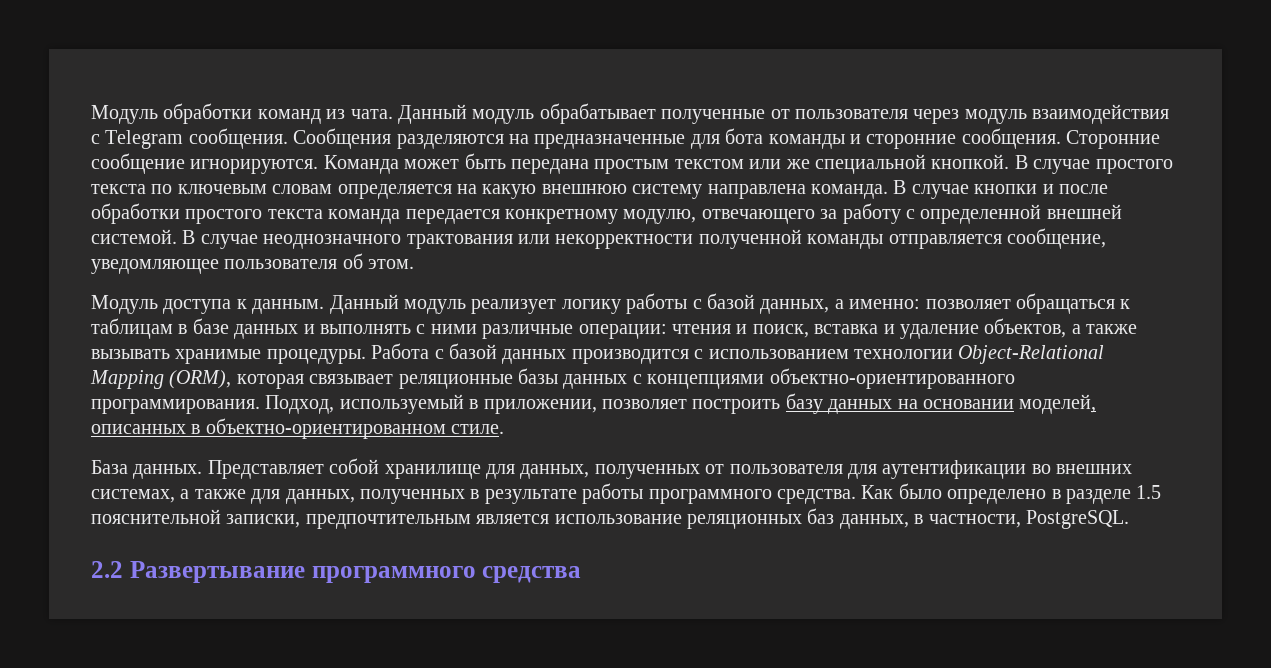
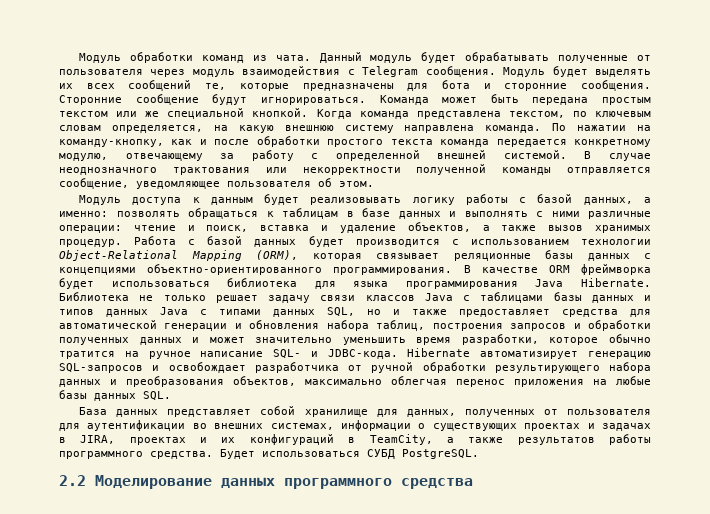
[539,103,656,124] обрабатывает -> [421,52,550,63] будет обрабатывать
[293,128,686,149] Сообщения разделяются на предназначенные -> [503,66,652,77] [59,80,394,91] Модуль будет выделять их всех сообщений те, которые предназначены
[768,134,845,149] команды -> (470, 84) none
[190,159,319,174] игнорируются. -> [212,94,366,105] будут игнорироваться.
[1014,155,1173,174] [91,184,146,194] В случае простого текста -> [316,109,565,119] Когда команда представлена текстом,
[337,184,452,199] определяется -> [111,125,203,133] определяется,
[893,180,1038,199] В случае кнопки -> [552,123,651,131] [59,139,193,147] По нажатии на команду-кнопку, как
[701,209,815,224] отвечающего -> [125,153,203,161] отвечающему
[252,294,557,314] данным. Данный модуль реализует -> [210,194,402,205] данным будет реализовывать
[925,299,1011,309] позволяет -> [116,211,180,217] позволять
[671,324,731,334] чтения -> [133,225,176,231] чтение
[91,349,366,364] вызывать хранимые процедуры. -> [548,225,651,233] [59,239,122,247] вызов хранимых процедур.
(567, 356) none -> [308,236,344,247] будет
[265,393,1097,414] [91,418,505,439] Подход, используемый в приложении, позволяет построить базу данных на основании моделей, описанных в объектно-ориентированном стиле. -> [463,264,652,275] [59,278,651,289] [59,292,651,303] [59,307,651,317] [59,320,652,331] [59,334,651,345] [59,348,651,359] [59,362,651,373] [59,376,651,387] [59,390,171,401] В качестве ORM фреймворка будет использоваться библиотека для языка программирования Java Hibernate. Библиотека не только решает задачу связи классов Java с таблицами базы данных и типов данных Java с типами данных SQL, но и также предоставляет средства для автоматической генерации и обновления набора таблиц, построения запросов и обработки полученных данных и может значительно уменьшить время разработки, которое обычно тратится на ручное написание SQL- и JDBC-кода. Hibernate автоматизирует генерацию SQL-запросов и освобождает разработчика от ручной обработки результирующего набора данных и преобразования объектов, максимально облегчая перенос приложения на любые базы данных SQL.
[133,460,324,479] данных. Представляет -> [116,409,252,417] данных представляет
[180,483,1162,504] [91,508,1021,529] а также для данных, полученных в результате работы программного средства. Как было определено в разделе 1.5 пояснительной записки, предпочтительным является использование реляционных баз данных, в частности, -> [341,420,651,431] [59,434,652,445] [59,449,395,459] информации о существующих проектах и задачах в JIRA, проектах и их конфигураций в TeamCity, а также результатов работы программного средства. Будет использоваться СУБД
[129,561,305,583] Развертывание -> [95,475,275,489] Моделирование данных

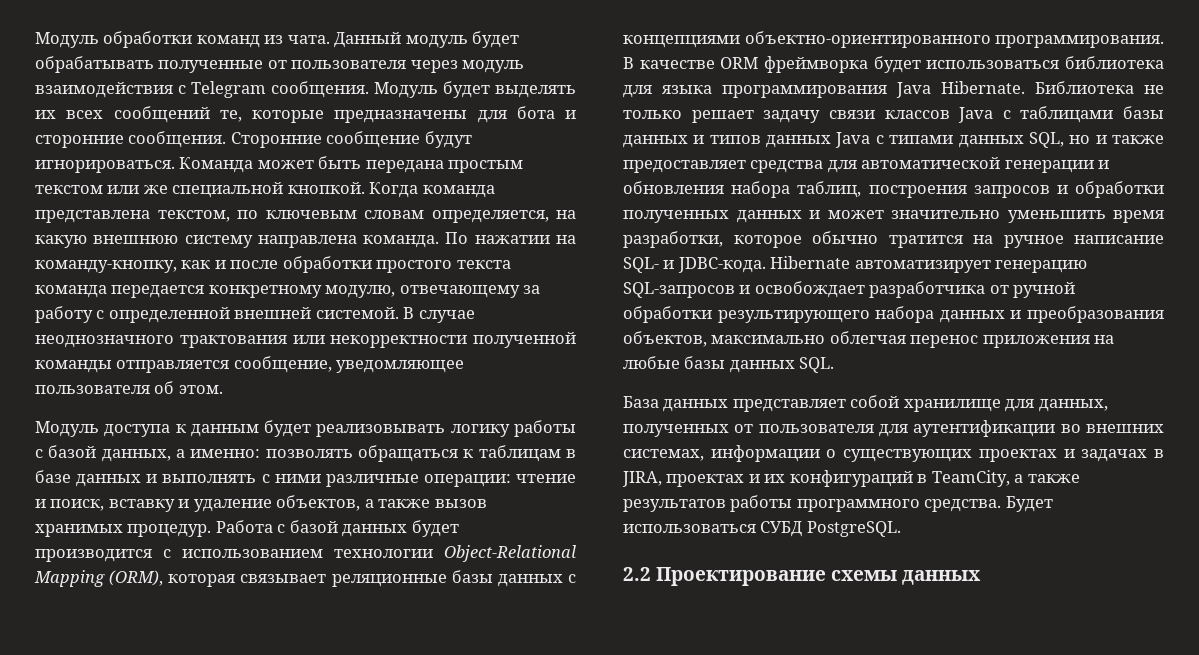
[260,225,310,231] вставка -> [108,499,175,512] вставку
[95,475,473,489] Моделирование данных программного средства -> [656,567,982,586] Проектирование схемы данных

